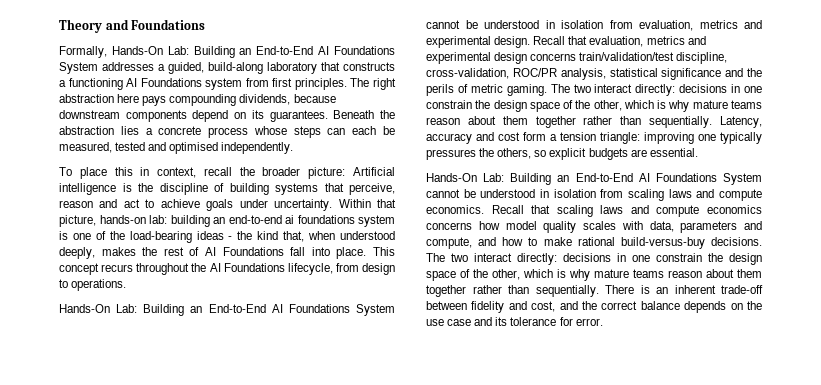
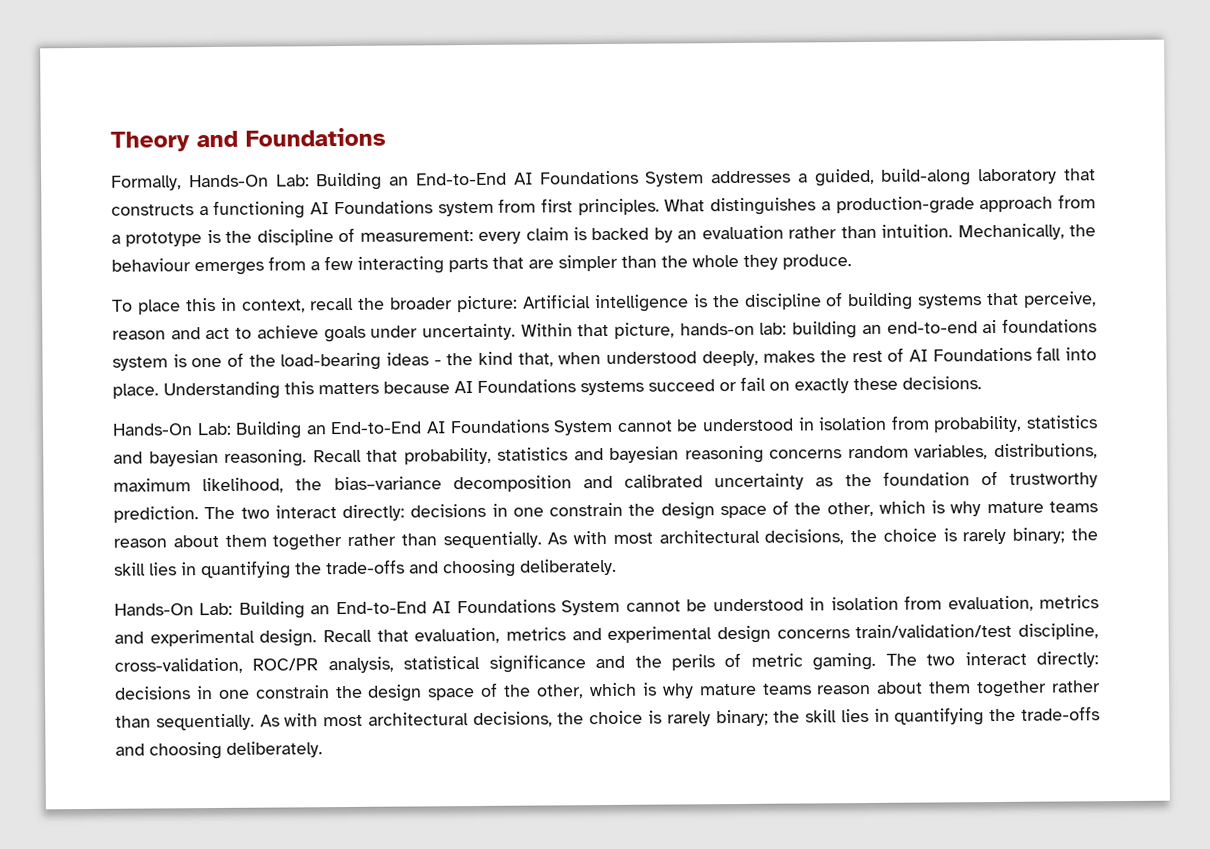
[350,78,396,90] [59,94,336,106] [59,110,395,122] [59,126,395,138] [59,142,294,154] The right abstraction here pays compounding dividends, because downstream components depend on its guarantees. Beneath the abstraction lies a concrete process whose steps can each be measured, tested and optimised independently. -> [664,194,1096,216] [111,223,1097,247] [111,254,852,276] What distinguishes a production-grade approach from a prototype is the discipline of measurement: every claim is backed by an evaluation rather than intuition. Mechanically, the behaviour emerges from a few interacting parts that are simpler than the whole they produce.
[373,247,395,256] [59,263,395,275] [59,279,127,291] This concept recurs throughout the AI Foundations lifecycle, from design to operations. -> [163,376,982,400] [112,415,1099,439] [113,443,1098,467] [113,470,1098,494] [113,500,1099,523] [113,527,1098,551] [114,558,617,580] Understanding this matters because AI Foundations systems succeed or fail on exactly these decisions. // Hands-On Lab: Building an End-to-End AI Foundations System cannot be understood in isolation from probability, statistics and bayesian reasoning. Recall that probability, statistics and bayesian reasoning concerns random variables, distributions, maximum likelihood, the bias–variance decomposition and calibrated uncertainty as the foundation of trustworthy prediction. The two interact directly: decisions in one constrain the design space of the other, which is why mature teams reason about them together rather than sequentially. As with most architectural decisions, the choice is rarely binary; the skill lies in quantifying the trade-offs and choosing deliberately.
[720,116,762,128] [426,132,762,144] [426,148,698,160] [426,173,762,185] [426,189,762,201] [426,205,762,217] [426,221,762,233] [426,237,762,249] [426,253,762,265] [426,269,762,281] [426,285,763,297] [426,301,762,313] [426,317,603,326] Latency, accuracy and cost form a tension triangle: improving one typically pressures the others, so explicit budgets are essential. // Hands-On Lab: Building an End-to-End AI Foundations System cannot be understood in isolation from scaling laws and compute economics. Recall that scaling laws and compute economics concerns how model quality scales with data, parameters and compute, and how to make rational build-versus-buy decisions. The two interact directly: decisions in one constrain the design space of the other, which is why mature teams reason about them together rather than sequentially. There is an inherent trade-off between fidelity and cost, and the correct balance depends on the use case and its tolerance for error. -> [259,706,1101,728] [115,741,323,760] As with most architectural decisions, the choice is rarely binary; the skill lies in quantifying the trade-offs and choosing deliberately.

